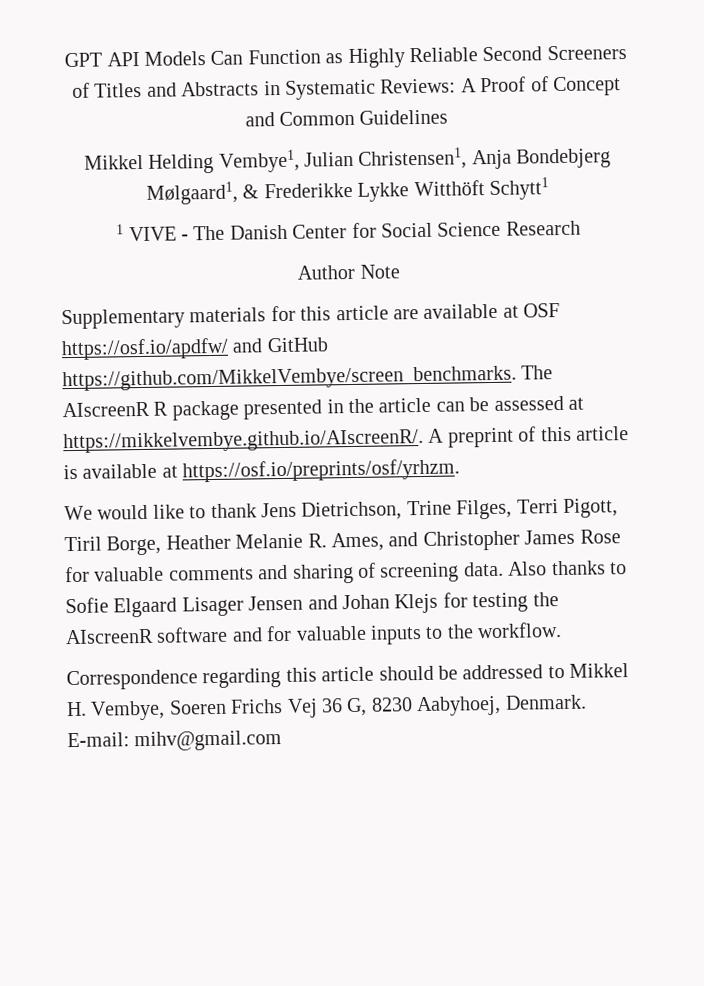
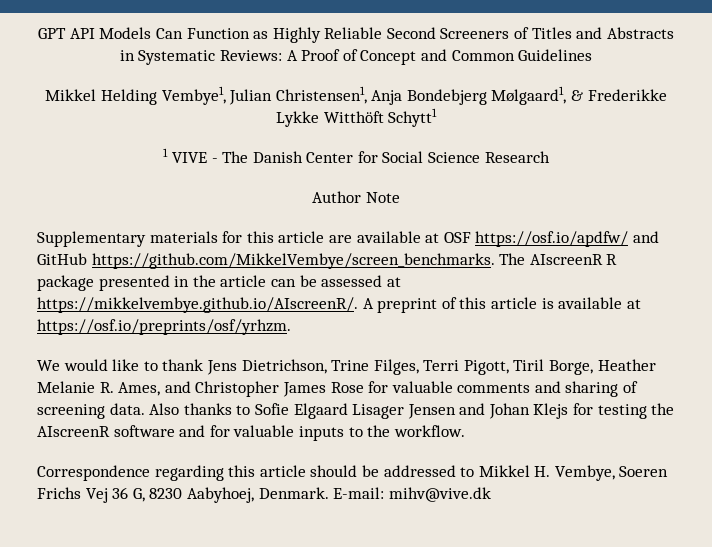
[134,730,283,752] mihv@gmail.com -> [388,487,491,502] mihv@vive.dk

